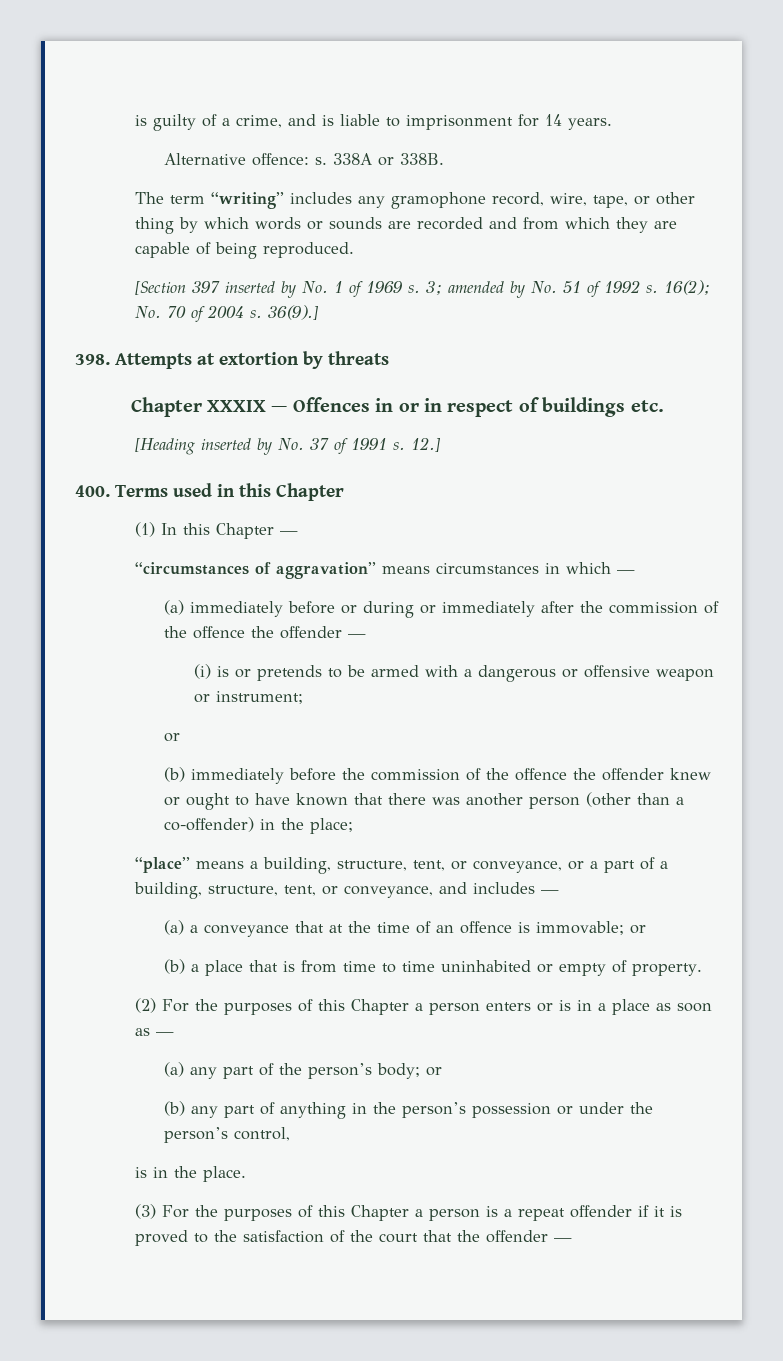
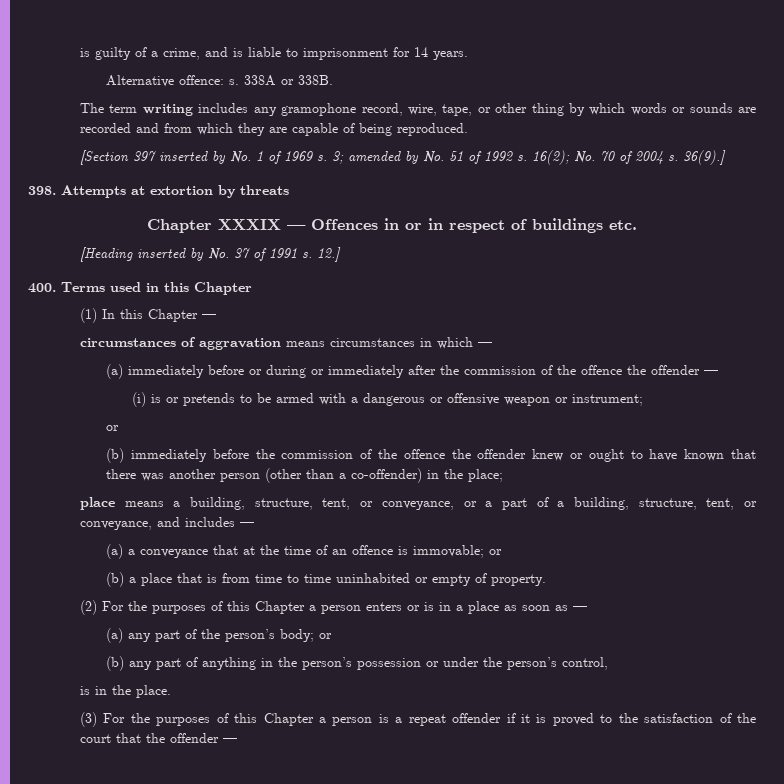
[210,192,284,209] “writing” -> [142,104,193,116] writing
[134,562,376,579] “circumstances of aggravation” -> [80,337,282,350] circumstances of aggravation
[134,857,190,873] “place” -> [80,497,116,510] place

